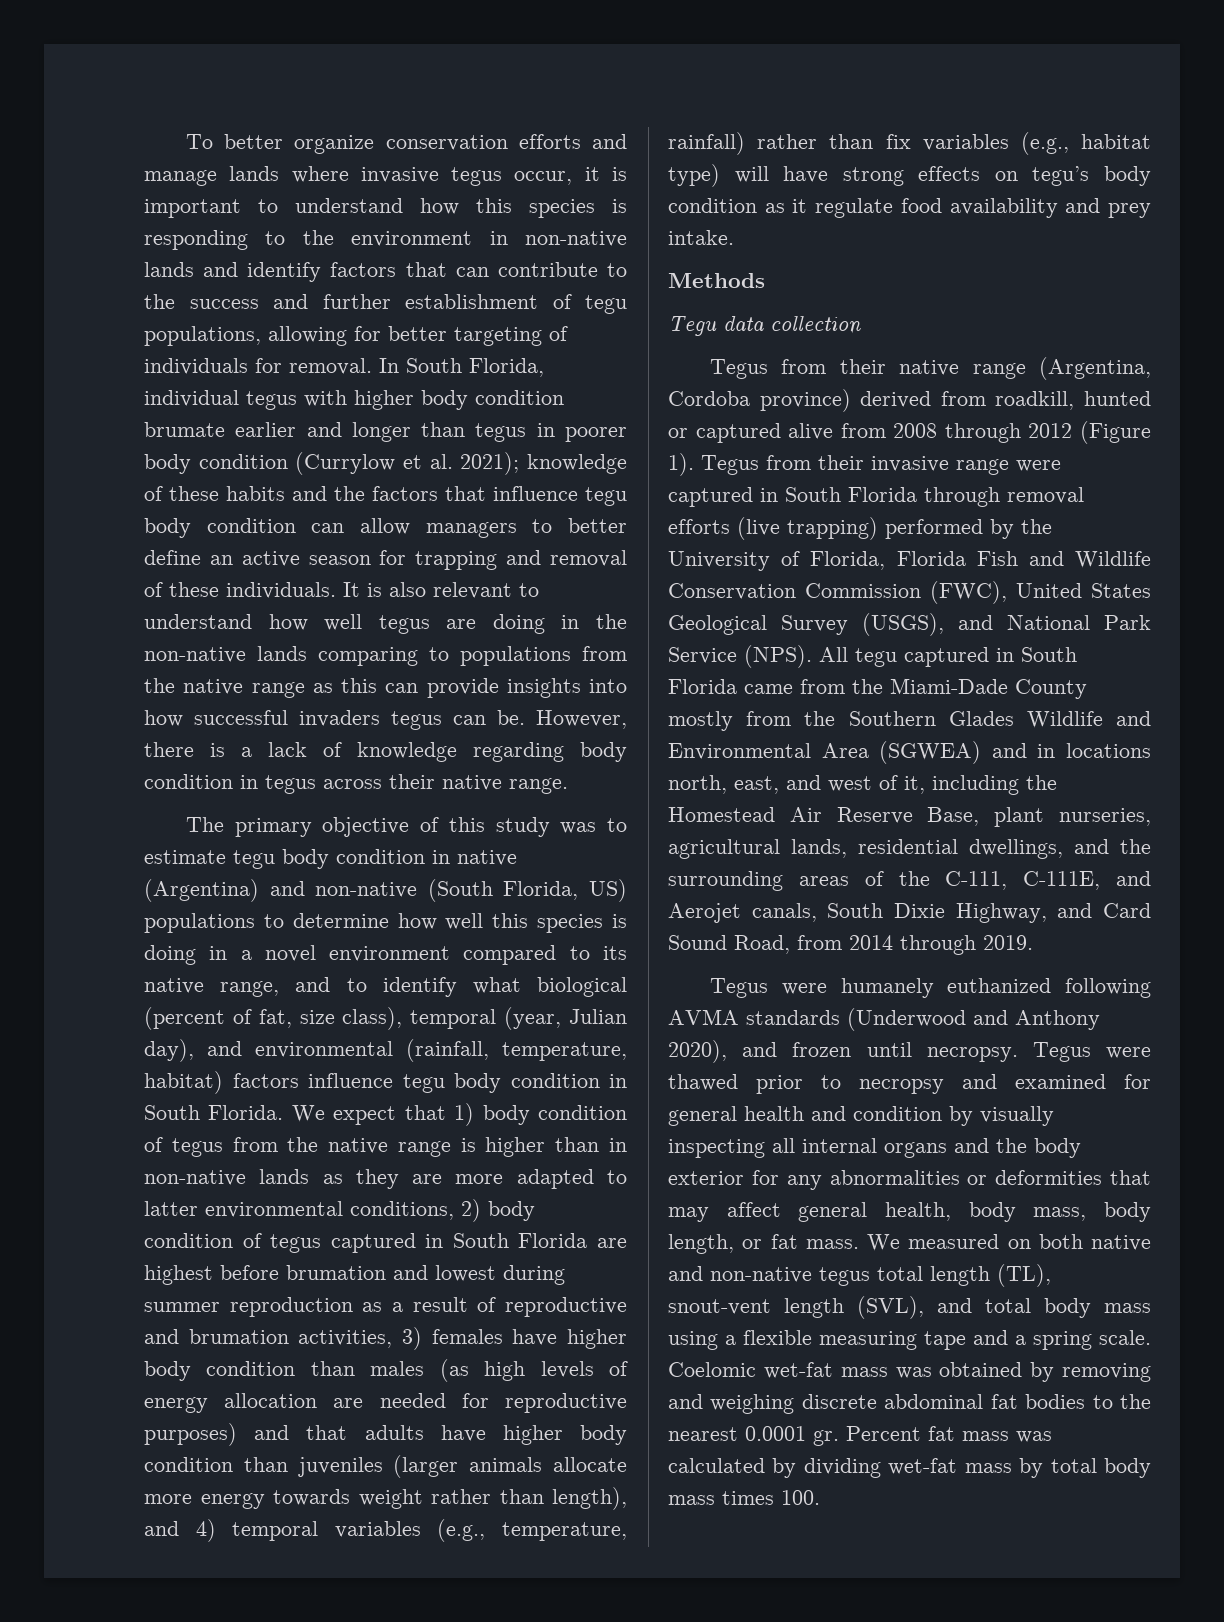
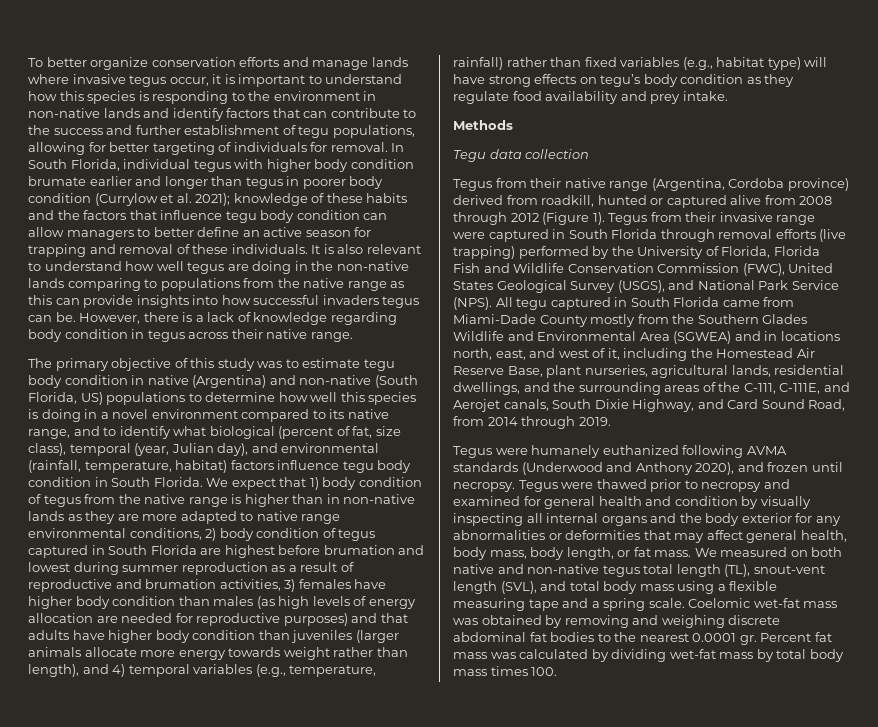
[144,1201,198,1216] latter -> [256,511,341,524] native range
[885,134,911,149] fix -> [584,57,617,67] fixed
[792,199,808,213] it -> [764,74,795,87] they
[852,679,883,694] the -> (795, 302) none

